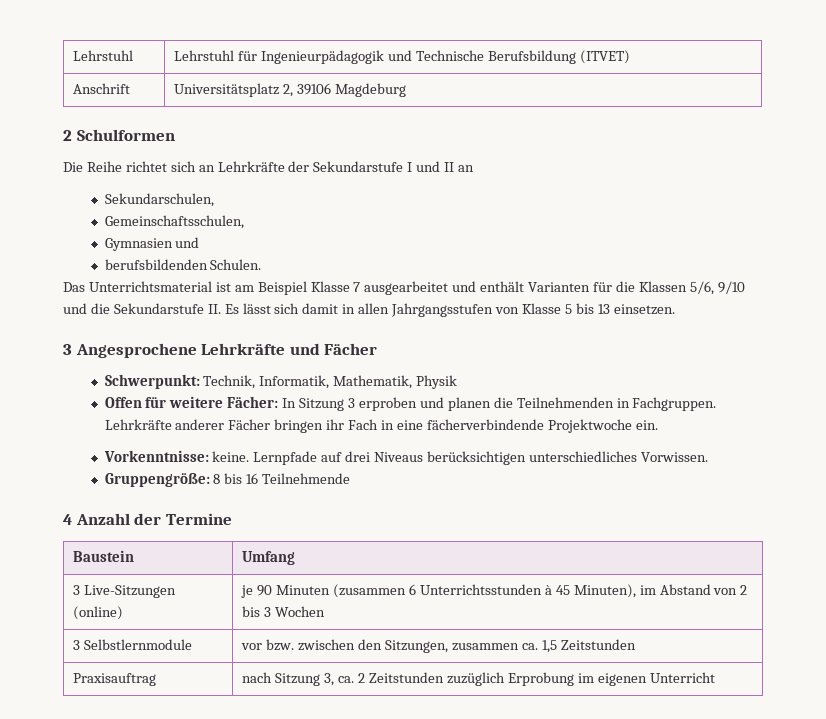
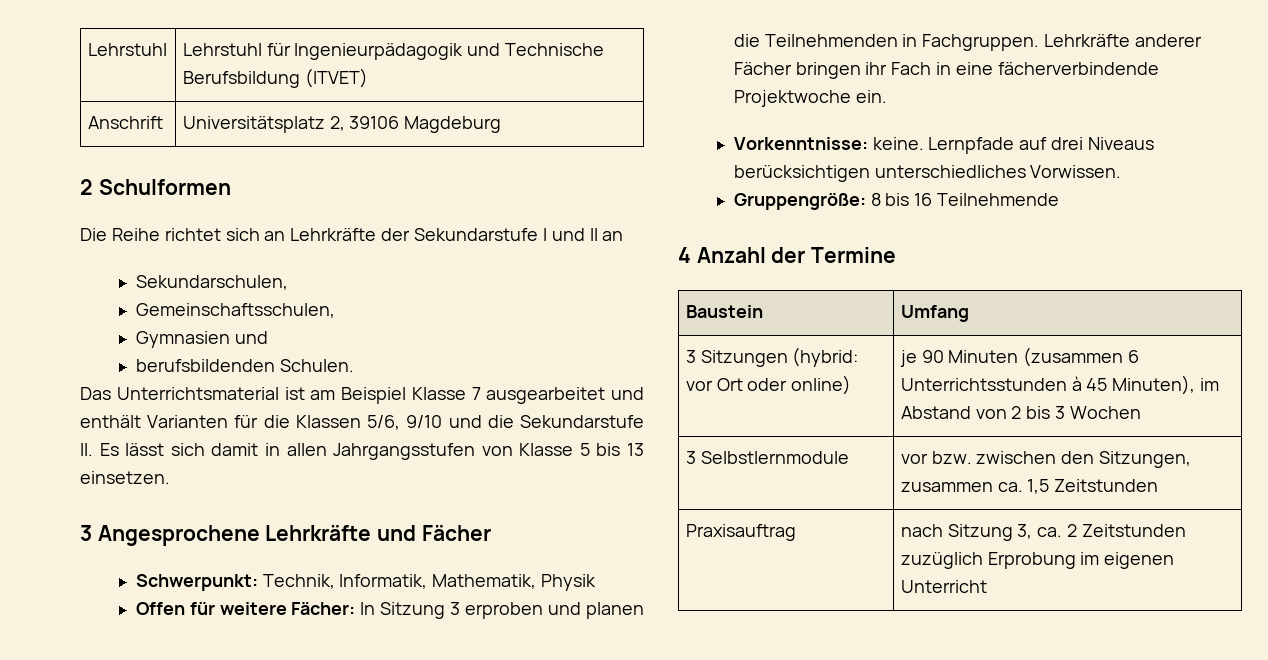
[84,585,177,598] [73,606,124,620] Live-Sitzungen (online) -> [700,347,859,367] [685,375,852,395] Sitzungen (hybrid: vor Ort oder online)

